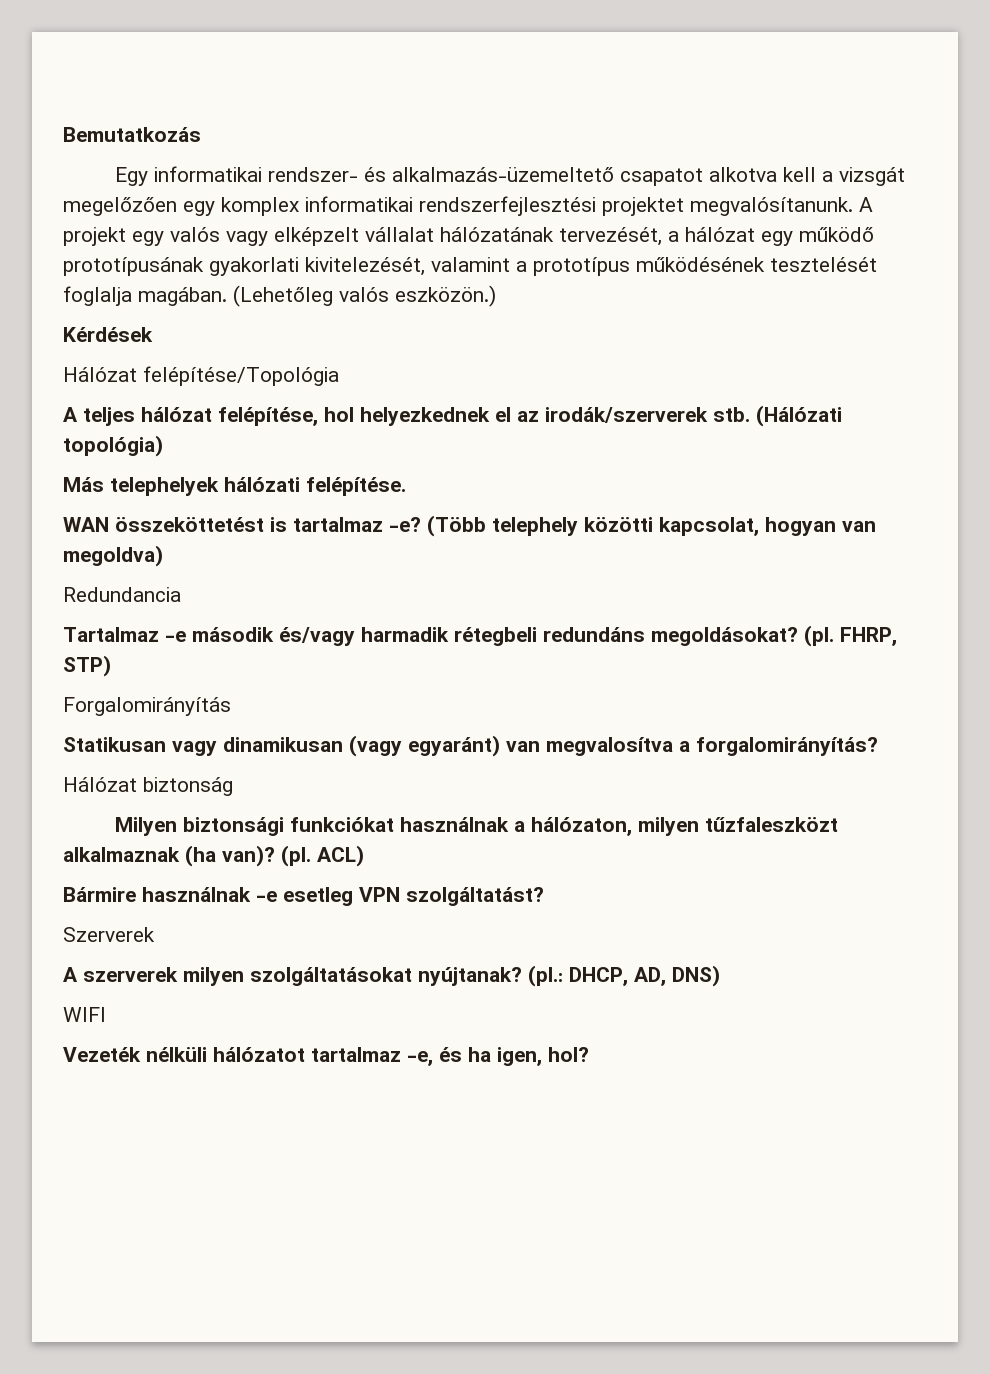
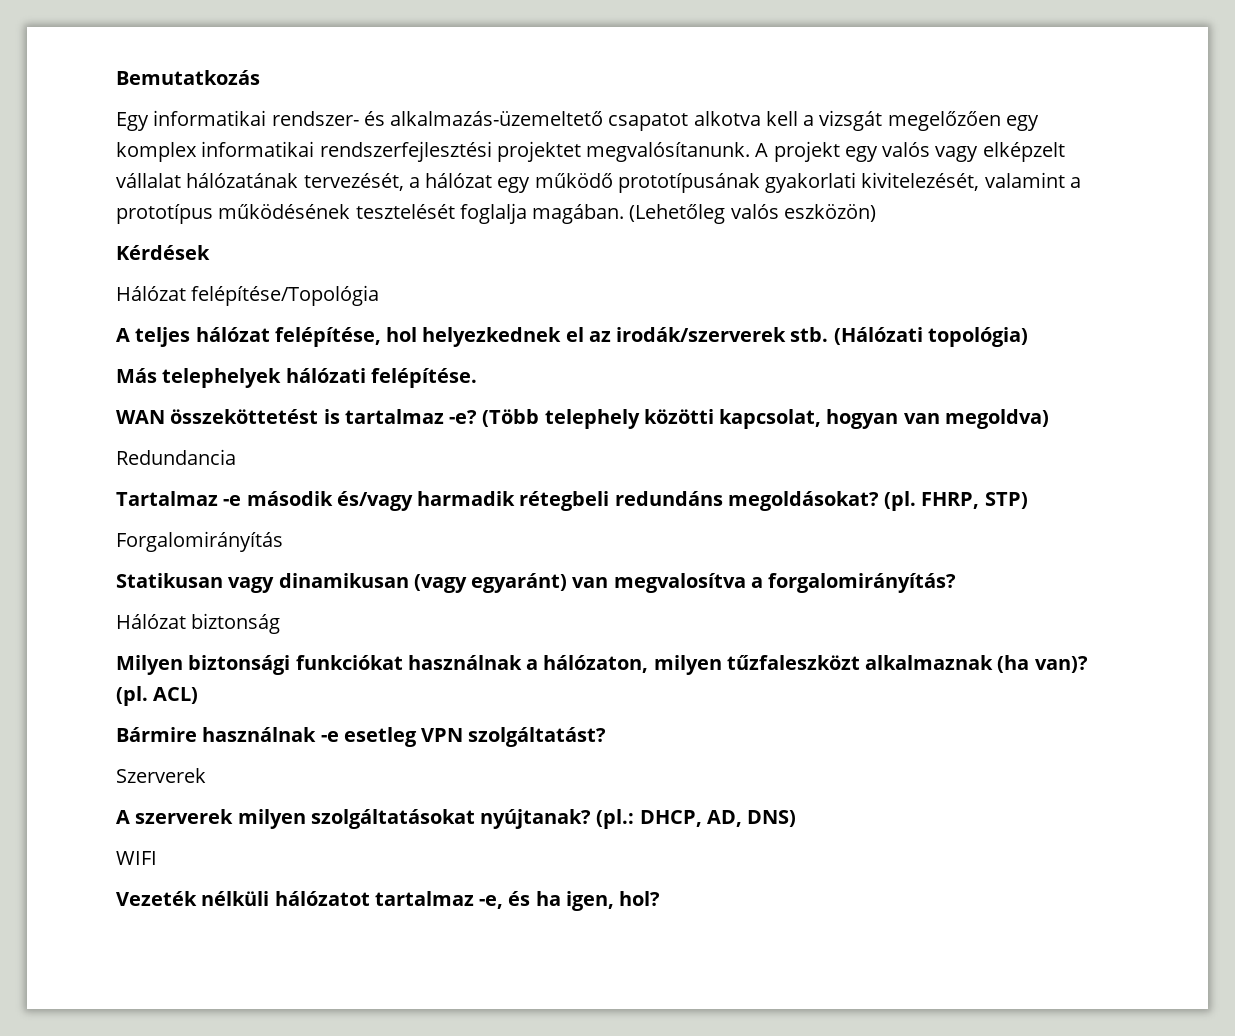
[395,285,496,307] eszközön.) -> [783,204,876,222] eszközön)

